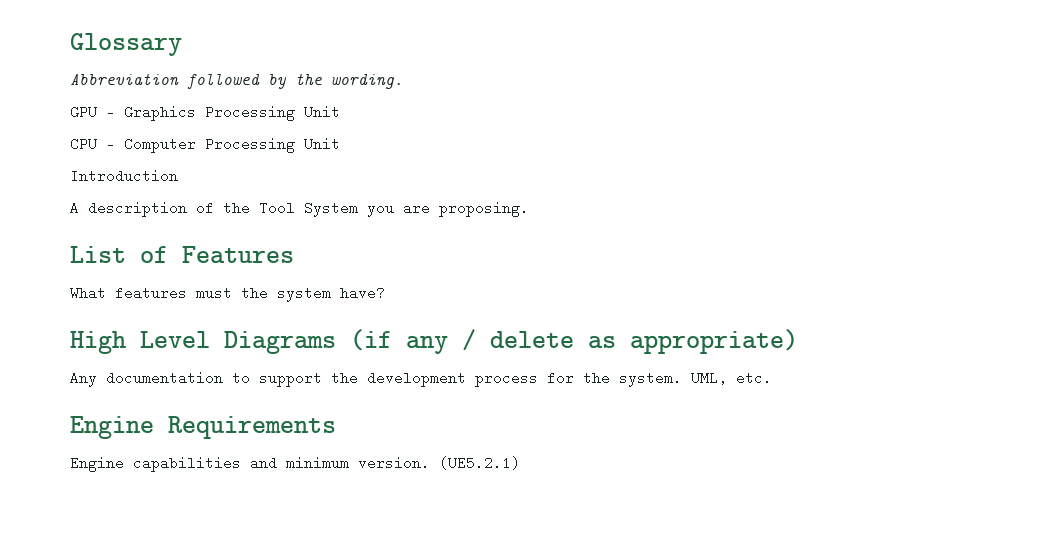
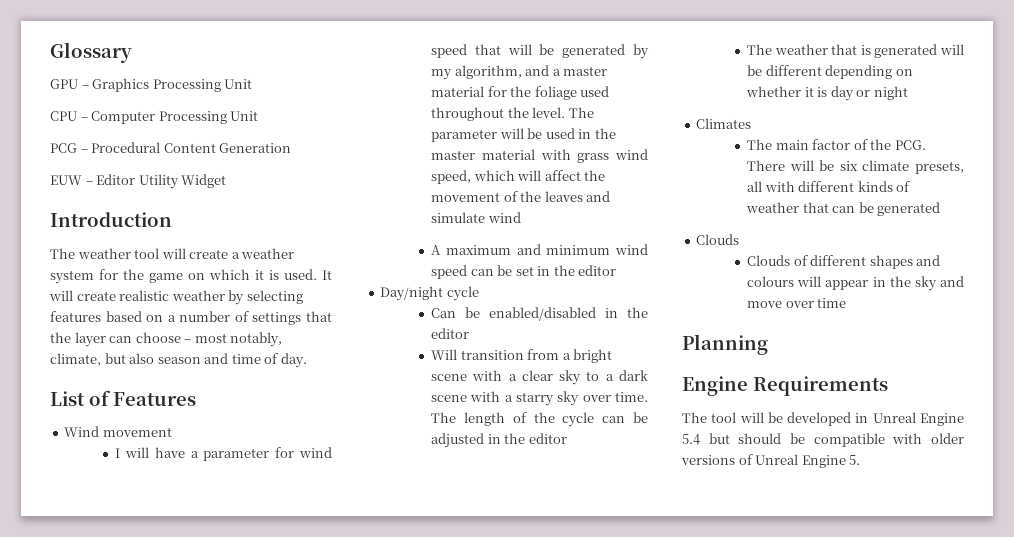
[70,73,403,89] // Abbreviation followed by the wording. -> (132, 52) none
[70,169,178,183] [70,201,529,217] [70,246,294,264] [70,286,385,302] [70,329,798,354] [70,371,772,387] [70,416,336,439] [70,456,520,472] Introduction // A description of the Tool System you are proposing. // List of Features // What features must the system have? // High Level Diagrams (if any / delete as appropriate) // Any documentation to support the development process for the system. UML, etc. // Engine Requirements // Engine capabilities and minimum version. (UE5.2.1) -> [50,142,292,153] [50,174,227,189] [50,212,172,227] [50,248,295,259] [50,269,332,284] [49,290,303,305] [50,311,332,325] [50,332,283,347] [50,353,307,368] [50,390,196,406] [64,426,172,437] [115,447,332,461] [431,44,649,59] [431,65,608,80] [431,86,610,100] [431,107,594,121] [431,128,616,142] [431,149,648,163] [431,170,606,184] [431,191,611,202] [431,212,521,223] [431,244,648,255] [431,265,617,279] [380,286,479,301] [431,307,648,321] [431,328,470,339] [431,349,613,363] [431,370,648,385] [431,391,648,406] [431,412,648,427] [431,433,567,448] [747,44,964,58] [747,65,913,79] [746,86,908,101] [696,118,752,129] [747,139,926,150] [747,160,964,174] [747,181,911,192] [746,202,941,216] [696,234,740,245] [747,255,941,269] [747,276,964,291] [747,298,847,308] [682,334,768,355] [682,376,888,396] [682,412,964,426] [682,433,964,447] [681,454,861,468] PCG – Procedural Content Generation // EUW – Editor Utility Widget // Introduction // The weather tool will create a weather system for the game on which it is used. It will create realistic weather by selecting features based on a number of settings that the layer can choose – most notably, climate, but also season and time of day. // List of Features // Wind movement // I will have a parameter for wind speed that will be generated by my algorithm, and a master material for the foliage used throughout the level. The parameter will be used in the master material with grass wind speed, which will affect the movement of the leaves and simulate wind // A maximum and minimum wind speed can be set in the editor // Day/night cycle // Can be enabled/disabled in the editor // Will transition from a bright scene with a clear sky to a dark scene with a starry sky over time. The length of the cycle can be adjusted in the editor // The weather that is generated will be different depending on whether it is day or night // Climates // The main factor of the PCG. There will be six climate presets, all with different kinds of weather that can be generated // Clouds // Clouds of different shapes and colours will appear in the sky and move over time // Planning // Engine Requirements // The tool will be developed in Unreal Engine 5.4 but should be compatible with older versions of Unreal Engine 5.

